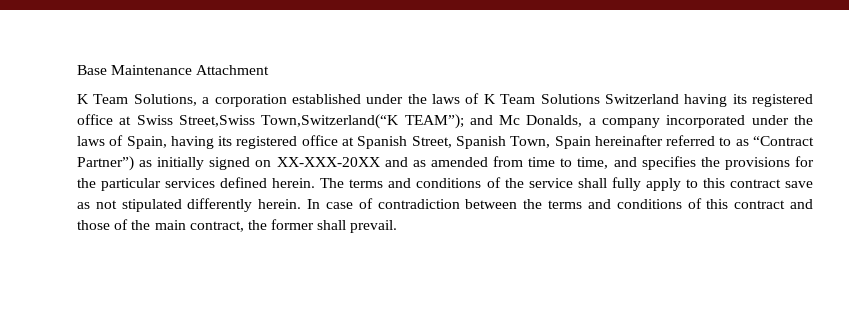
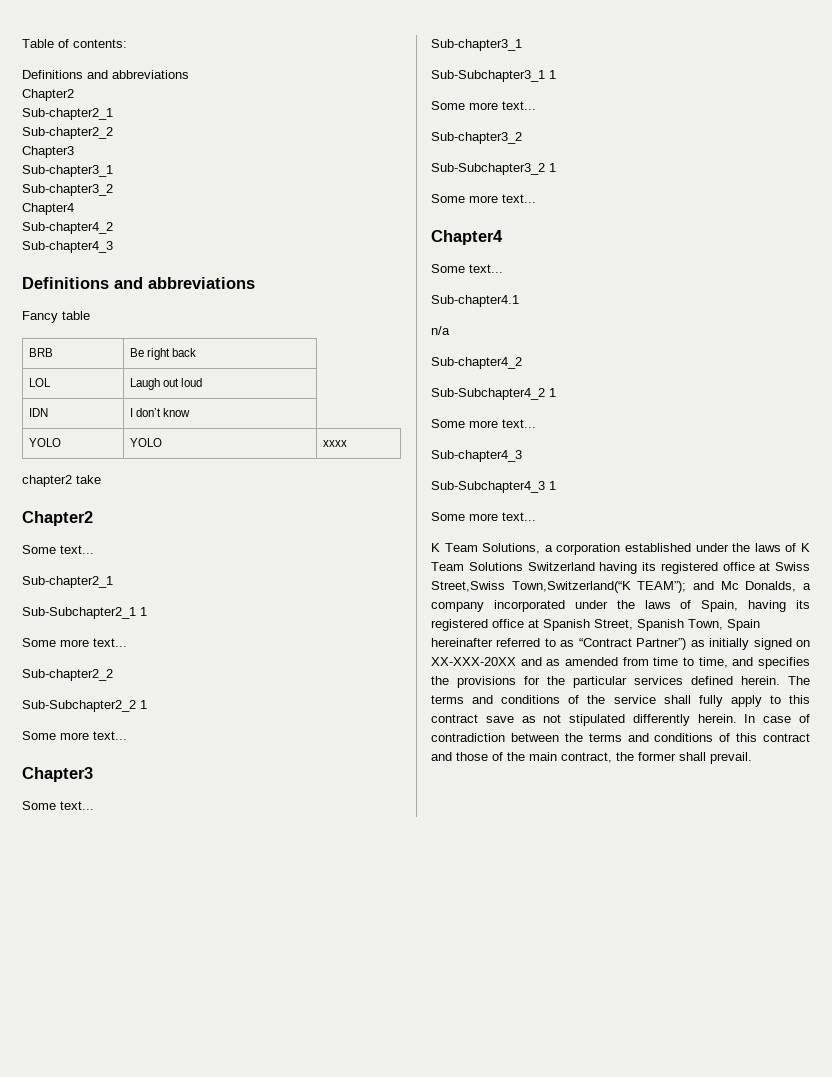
[77,65,270,75] Base Maintenance Attachment -> [22,39,127,48] [22,70,189,79] [22,89,74,101] [22,108,113,120] [22,127,113,139] [22,146,74,158] [22,165,113,177] [22,184,113,196] [22,203,74,215] [22,222,113,234] [22,241,113,253] [22,277,255,289] [22,311,90,323] [28,348,53,357] [129,348,196,360] [28,378,51,387] [129,378,202,390] [28,408,48,417] [129,408,190,417] [28,438,61,447] [129,438,162,447] [322,440,347,447] [22,475,101,487] [22,511,93,526] [22,545,94,554] [22,576,113,588] [22,607,147,619] [22,638,127,647] [22,669,113,681] [22,700,147,712] [22,731,127,740] [22,767,93,782] [22,801,94,810] [431,39,522,51] [431,70,556,82] [431,101,536,110] [431,132,522,144] [431,163,556,175] [431,194,536,203] [431,230,503,245] [431,264,503,273] [431,295,519,307] [431,326,450,335] [431,357,522,369] [431,388,556,400] [431,419,536,428] [431,450,522,462] [431,481,556,493] [431,512,536,521] Table of contents: // Definitions and abbreviations // Chapter2 // Sub-chapter2_1 // Sub-chapter2_2 // Chapter3 // Sub-chapter3_1 // Sub-chapter3_2 // Chapter4 // Sub-chapter4_2 // Sub-chapter4_3 // Definitions and abbreviations // Fancy table // BRB | Be right back // LOL | Laugh out loud // IDN | I don’t know // YOLO | YOLO | xxxx // chapter2 take // Chapter2 // Some text... // Sub-chapter2_1 // Sub-Subchapter2_1 1 // Some more text... // Sub-chapter2_2 // Sub-Subchapter2_2 1 // Some more text... // Chapter3 // Some text... // Sub-chapter3_1 // Sub-Subchapter3_1 1 // Some more text... // Sub-chapter3_2 // Sub-Subchapter3_2 1 // Some more text... // Chapter4 // Some text... // Sub-chapter4.1 // n/a // Sub-chapter4_2 // Sub-Subchapter4_2 1 // Some more text... // Sub-chapter4_3 // Sub-Subchapter4_3 1 // Some more text...

